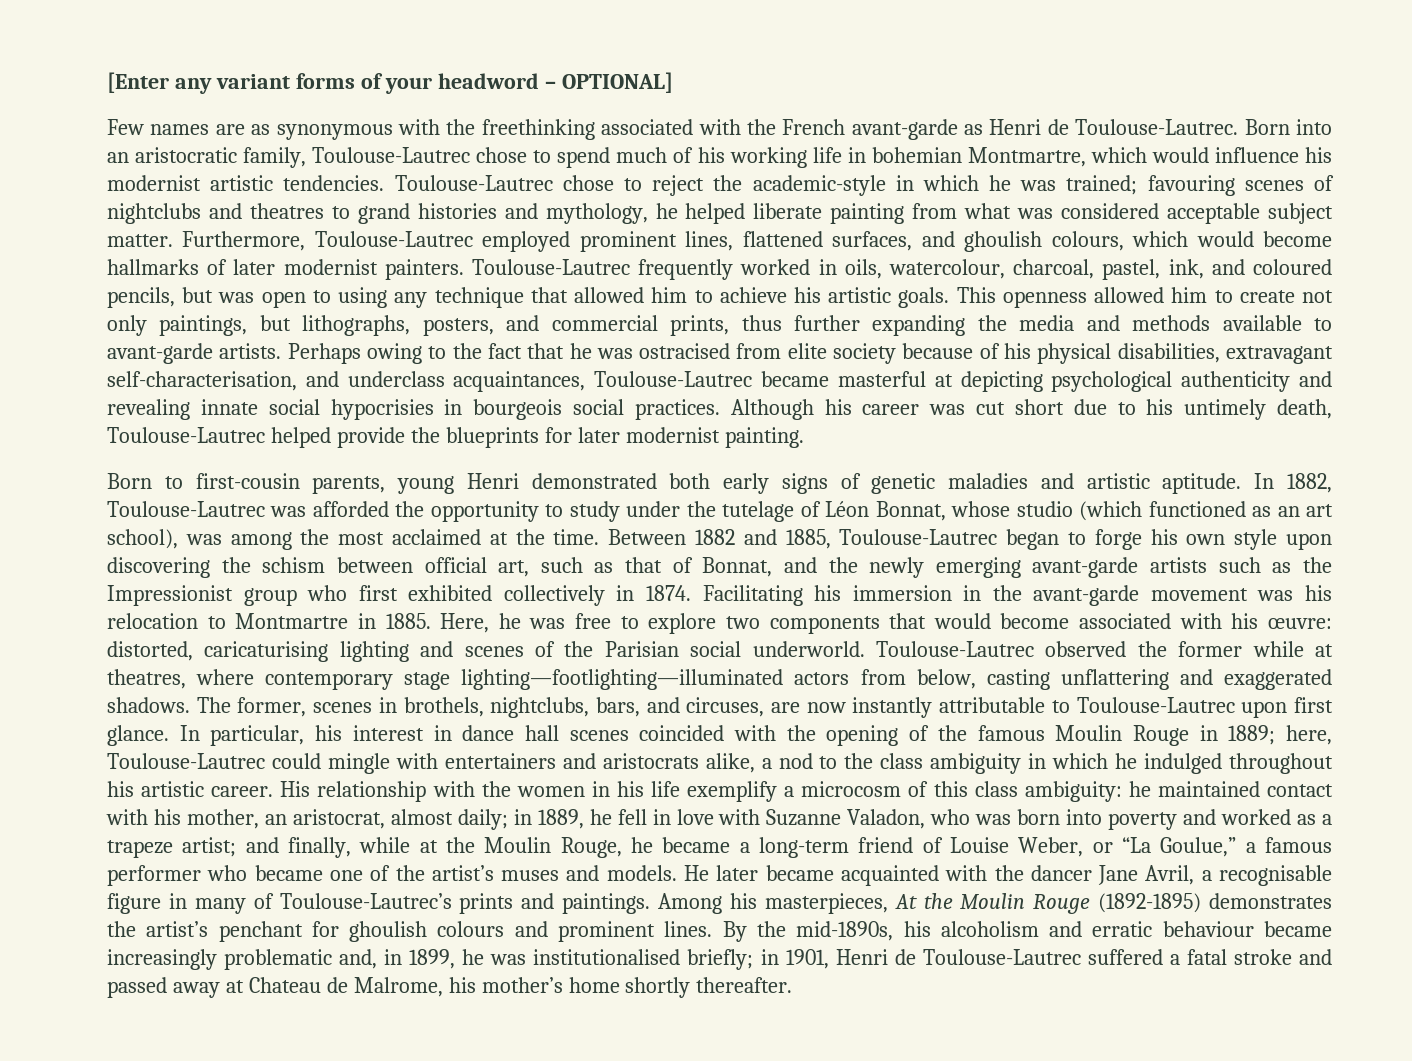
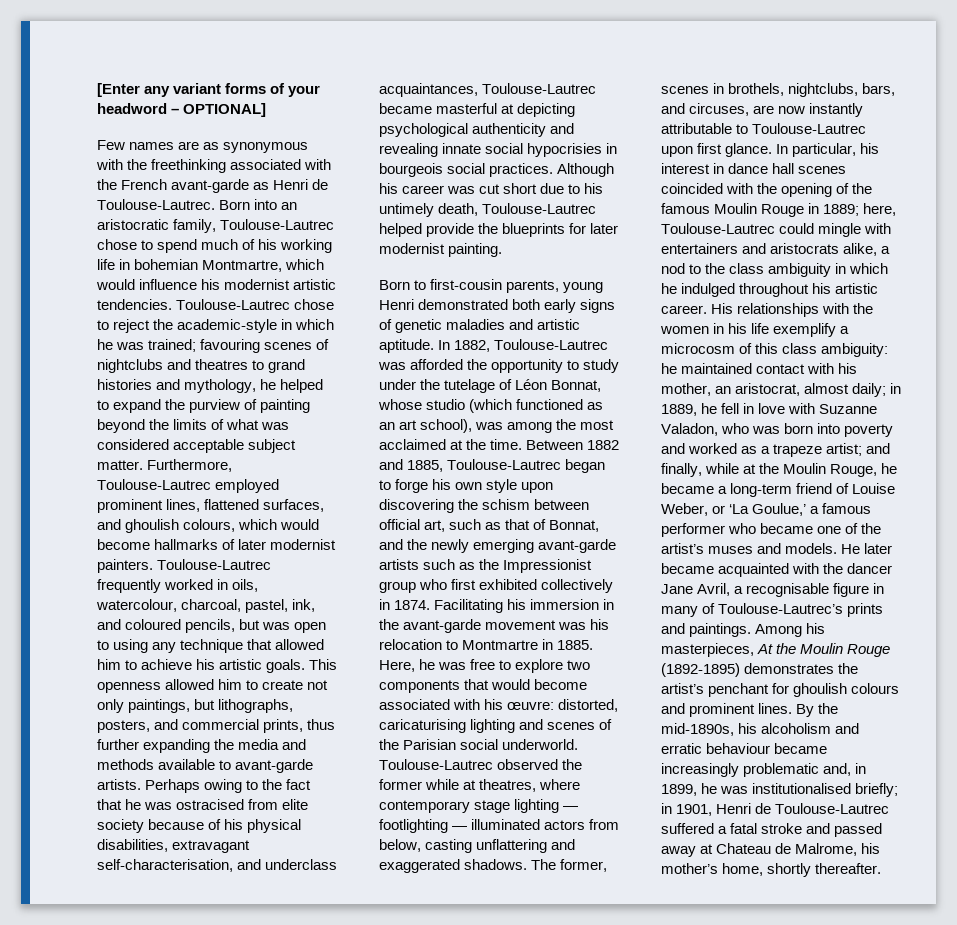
[753,203,958,224] liberate painting from -> [97,399,311,413] [97,419,225,433] to expand the purview of painting beyond the limits of
[461,669,784,690] lighting—footlighting—illuminated -> [514,799,579,813] [379,819,541,833] lighting — footlighting — illuminated
[317,781,427,802] relationship -> [737,303,820,317] relationships
[1122,837,1237,857] “La Goulue,” -> [729,503,807,516] ‘La Goulue,’
[568,977,620,993] home -> [722,863,764,876] home,

